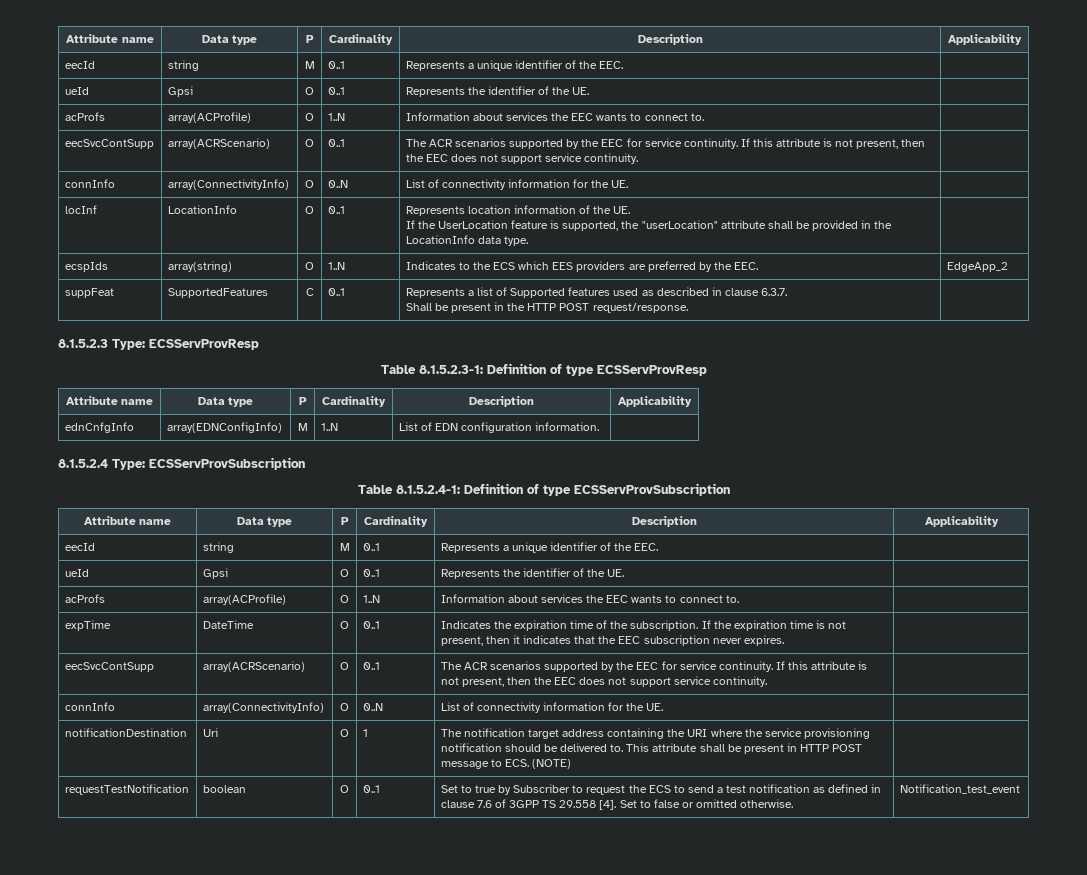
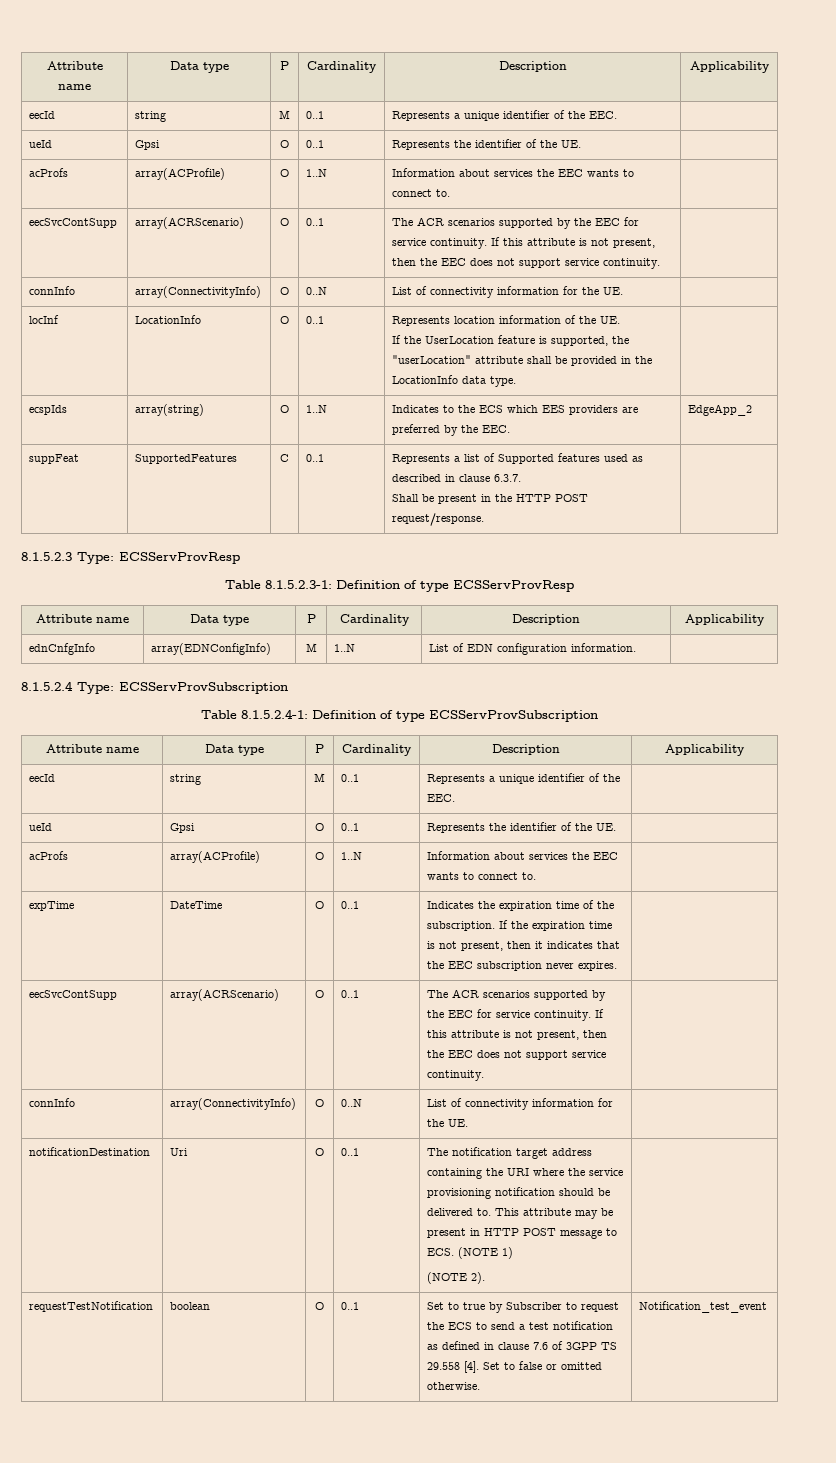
[362,729,368,737] 1 -> [341,1148,360,1156] 0..1
[699,744,725,752] shall -> [575,1210,599,1219] may
[532,759,572,769] (NOTE) -> [458,1247,514,1259] [427,1272,486,1284] (NOTE 1) // (NOTE 2).

